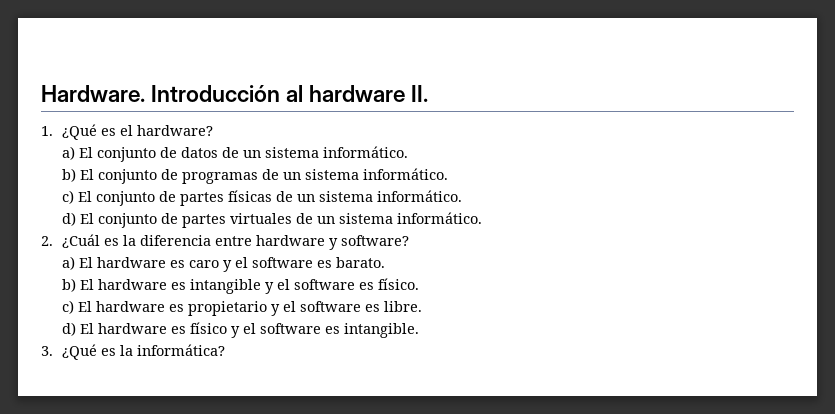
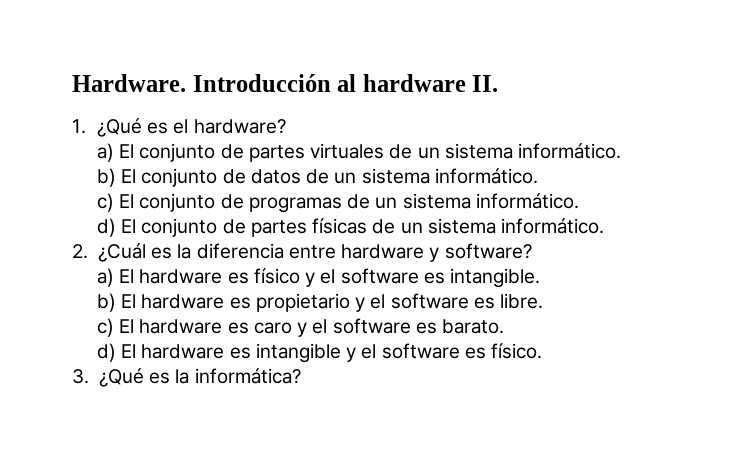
[180,147,218,158] datos -> [248,143,385,162] partes virtuales
[181,172,258,184] programas -> [250,169,301,184] datos
[179,190,272,206] partes físicas -> [248,197,342,213] programas
[229,213,292,224] virtuales -> [312,218,368,234] físicas
(185, 264) none -> [253,268,541,288] [96,293,544,312] [96,318,249,337] físico y el software es intangible. // b) El hardware es propietario y el software es libre. // c) El hardware es
[61,278,76,292] b) -> [96,343,116,362] d)
[61,300,422,316] [61,322,419,338] // c) El hardware es propietario y el software es libre. // d) El hardware es físico y el software es intangible. -> (543, 351) none

